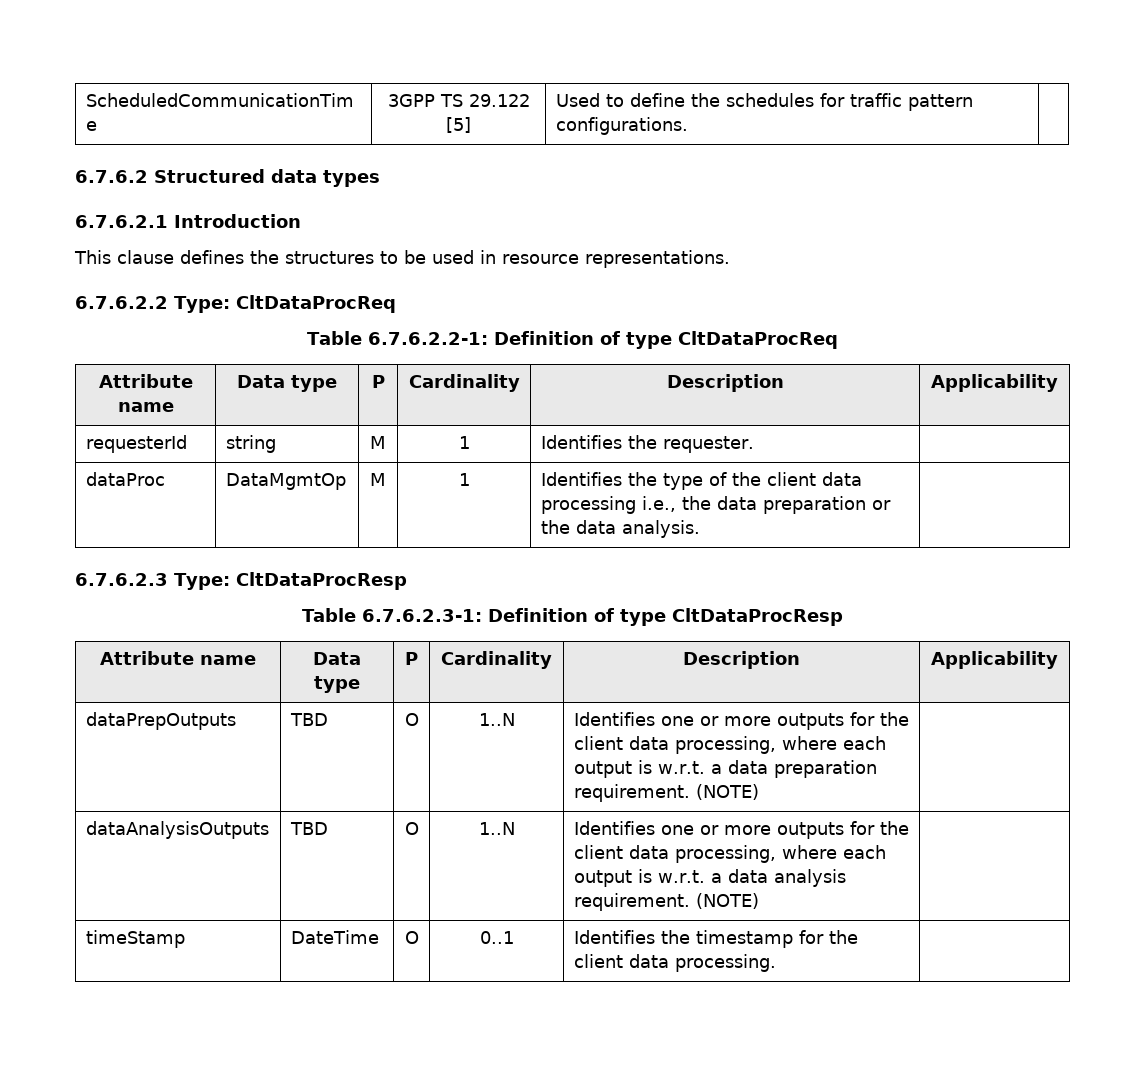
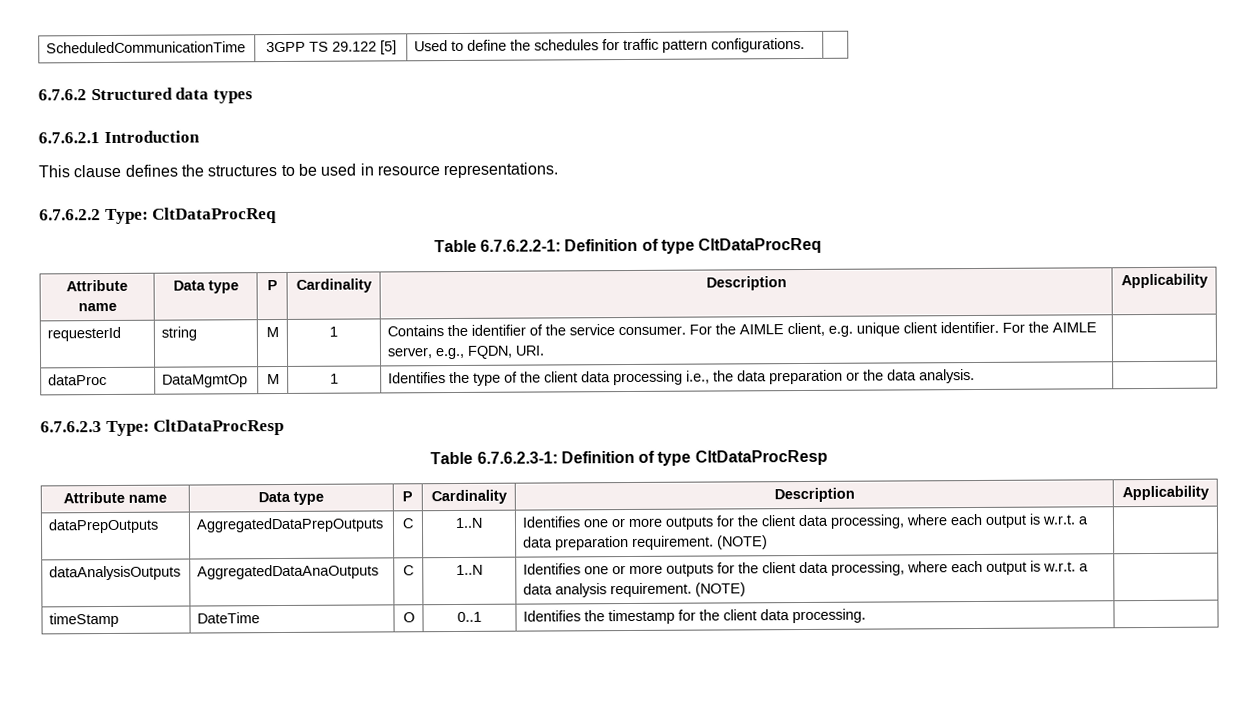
[540,435,754,453] Identifies the requester. -> [387,321,1098,337] [387,345,546,360] Contains the identifier of the service consumer. For the AIMLE client, e.g. unique client identifier. For the AIMLE server, e.g., FQDN, URI.
[289,713,328,726] [404,713,419,726] TBD | O -> [196,517,385,533] [402,518,413,529] AggregatedDataPrepOutputs | C
[289,822,328,835] [404,822,419,835] TBD | O -> [197,564,380,580] [403,565,414,576] AggregatedDataAnaOutputs | C

